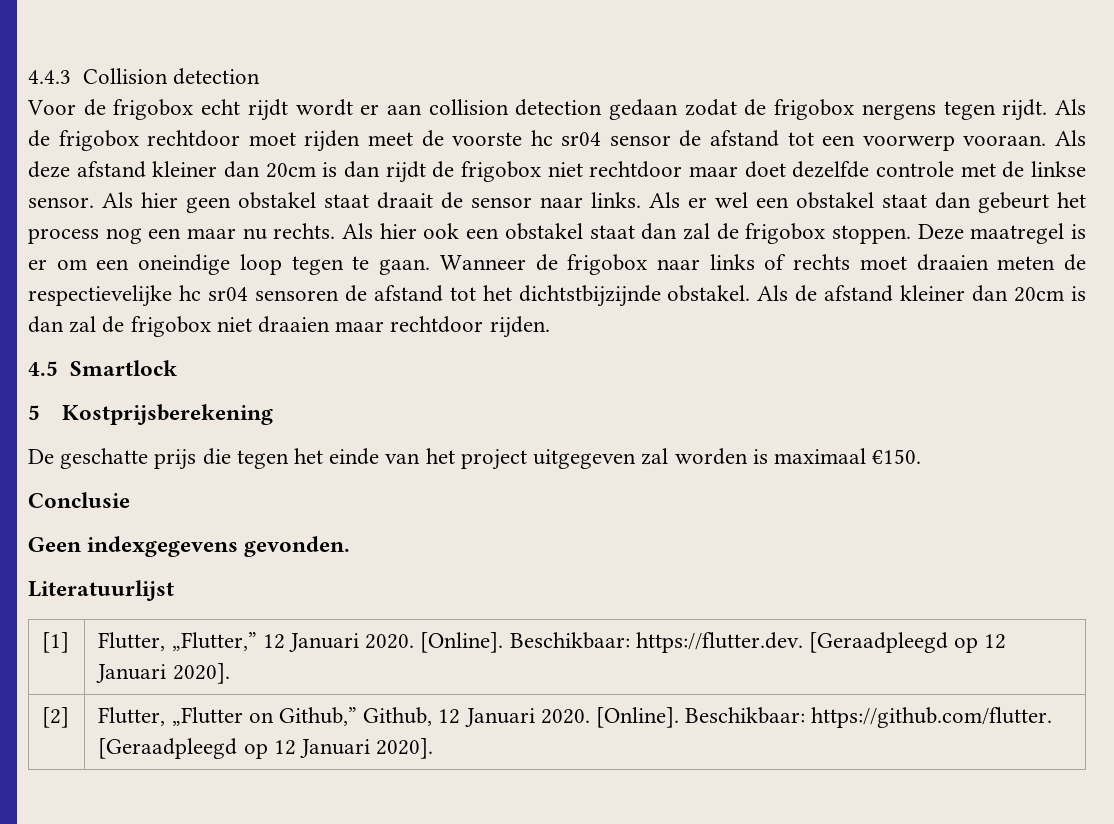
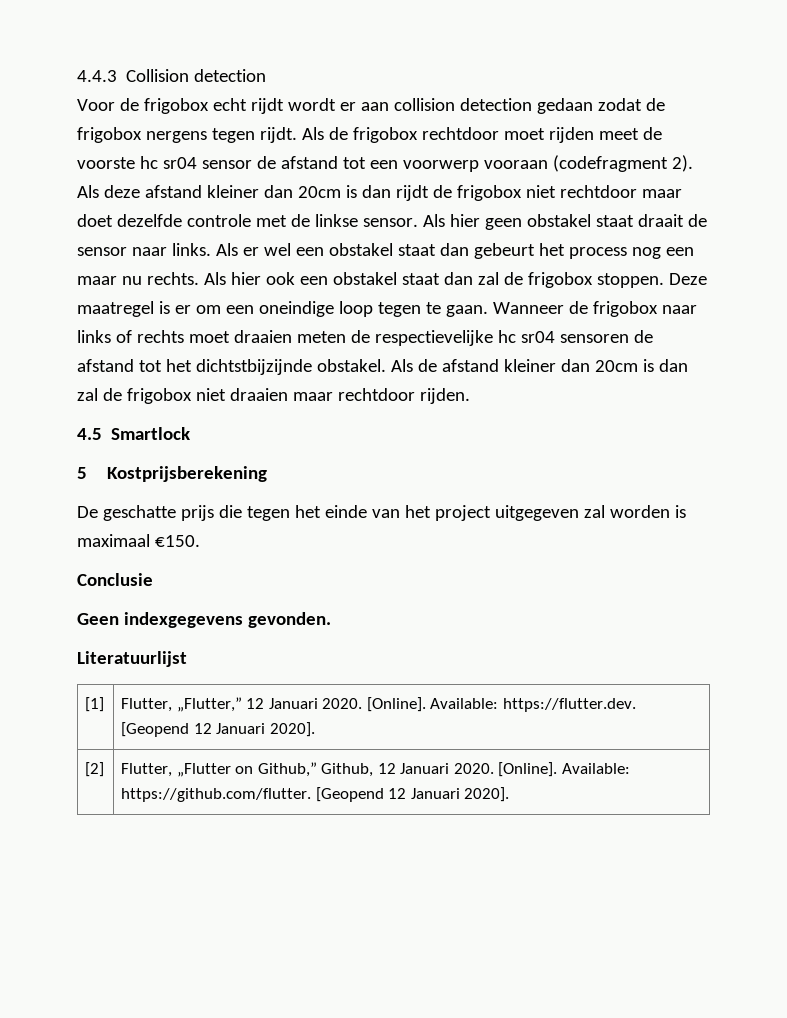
[963,135,1047,146] vooraan. -> [483,155,693,172] vooraan (codefragment 2).
[509,632,979,653] Beschikbaar: https://flutter.dev. [Geraadpleegd op -> [430,698,636,712] [121,722,190,737] Available: https://flutter.dev. [Geopend
[685,707,1053,728] [98,738,268,759] Beschikbaar: https://github.com/flutter. [Geraadpleegd op -> [561,763,630,774] [121,787,384,802] Available: https://github.com/flutter. [Geopend

